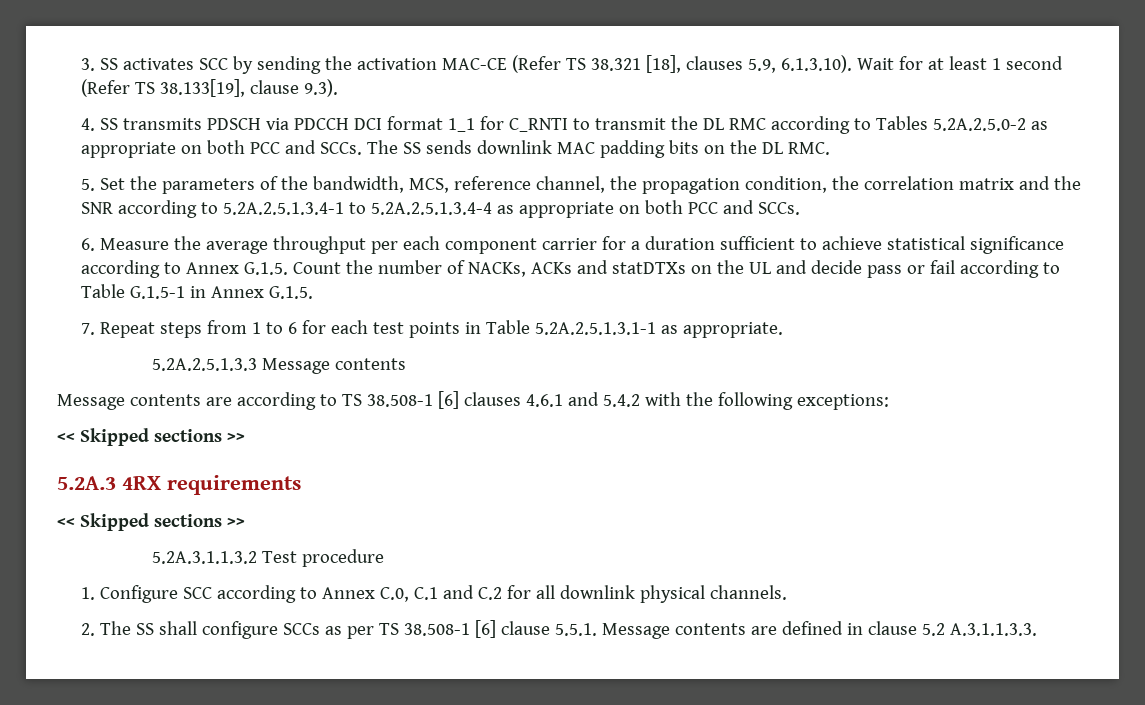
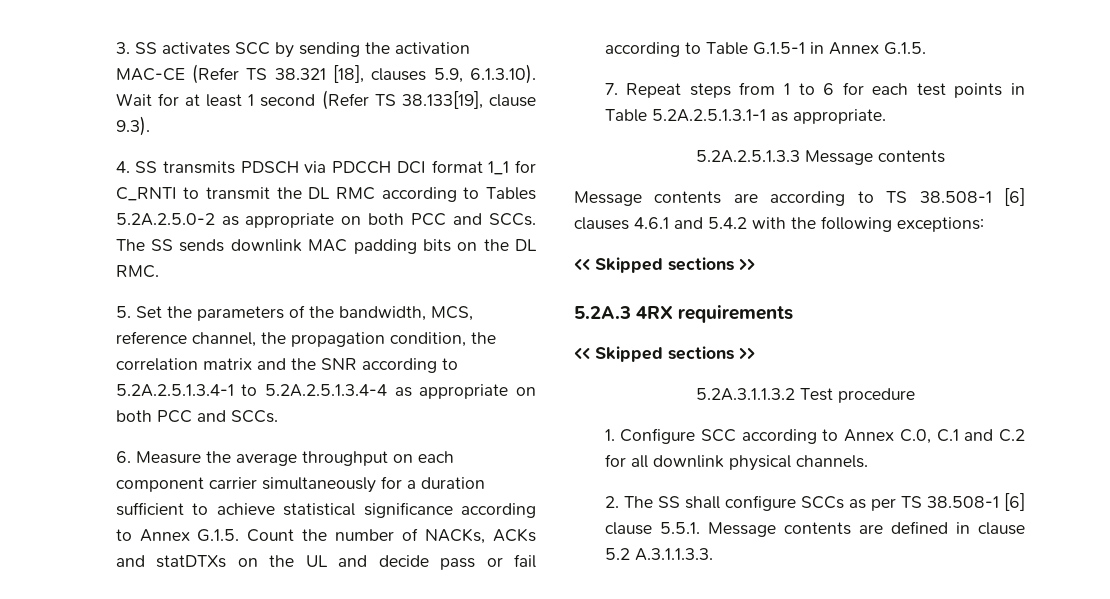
[370,241,398,254] per -> [392,454,413,463] on
(597, 244) none -> [261,477,376,493] simultaneously

